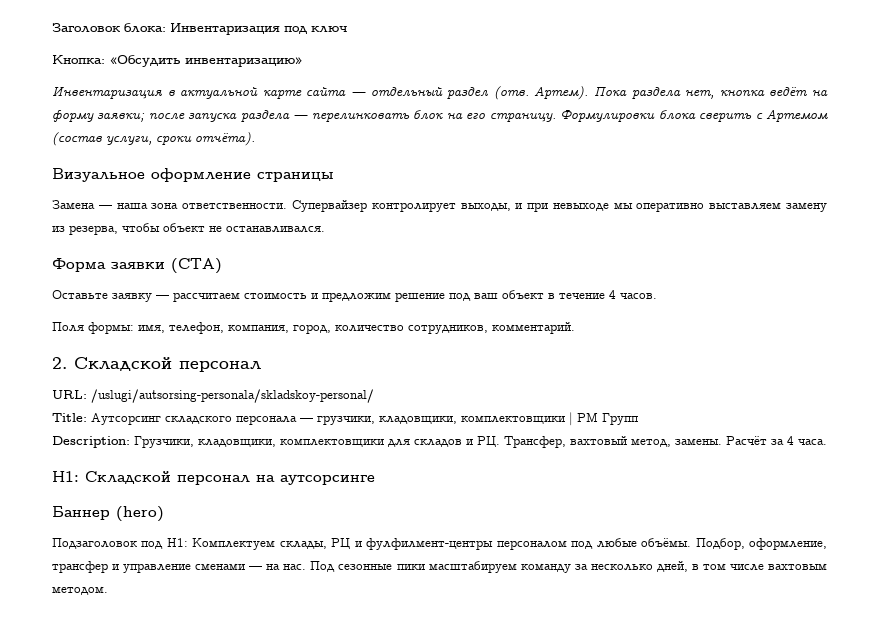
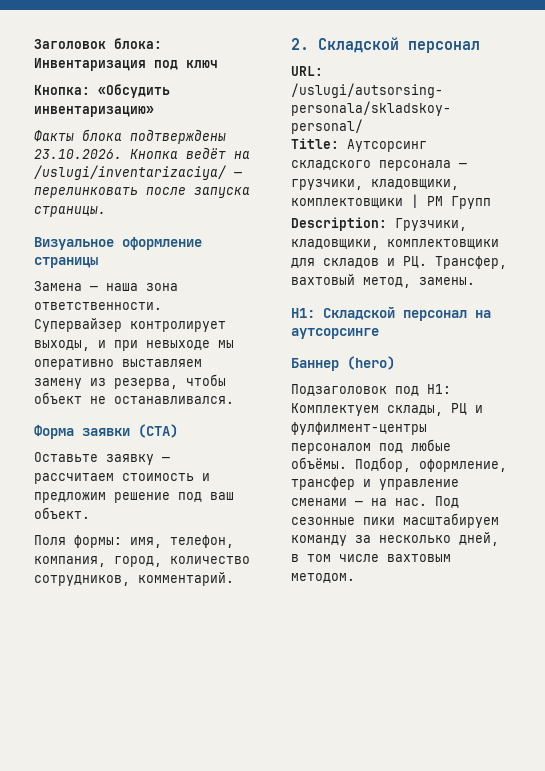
[52,86,829,100] [52,109,828,122] [52,132,255,146] Инвентаризация в актуальной карте сайта — отдельный раздел (отв. Артем). Пока раздела нет, кнопка ведёт на форму заявки; после запуска раздела — перелинковать блок на его страницу. Формулировки блока сверить с Артемом (состав услуги, сроки отчёта). -> [34,129,226,144] [34,147,250,159] [34,165,242,180] [34,187,250,198] [34,206,106,217] Факты блока подтверждены 23.10.2026. Кнопка ведёт на /uslugi/inventarizaciya/ — перелинковать после запуска страницы.
[502,290,657,299] объект в течение 4 часов. -> [34,507,90,519] объект.
[726,436,827,445] Расчёт за 4 часа. -> (475, 281) none

